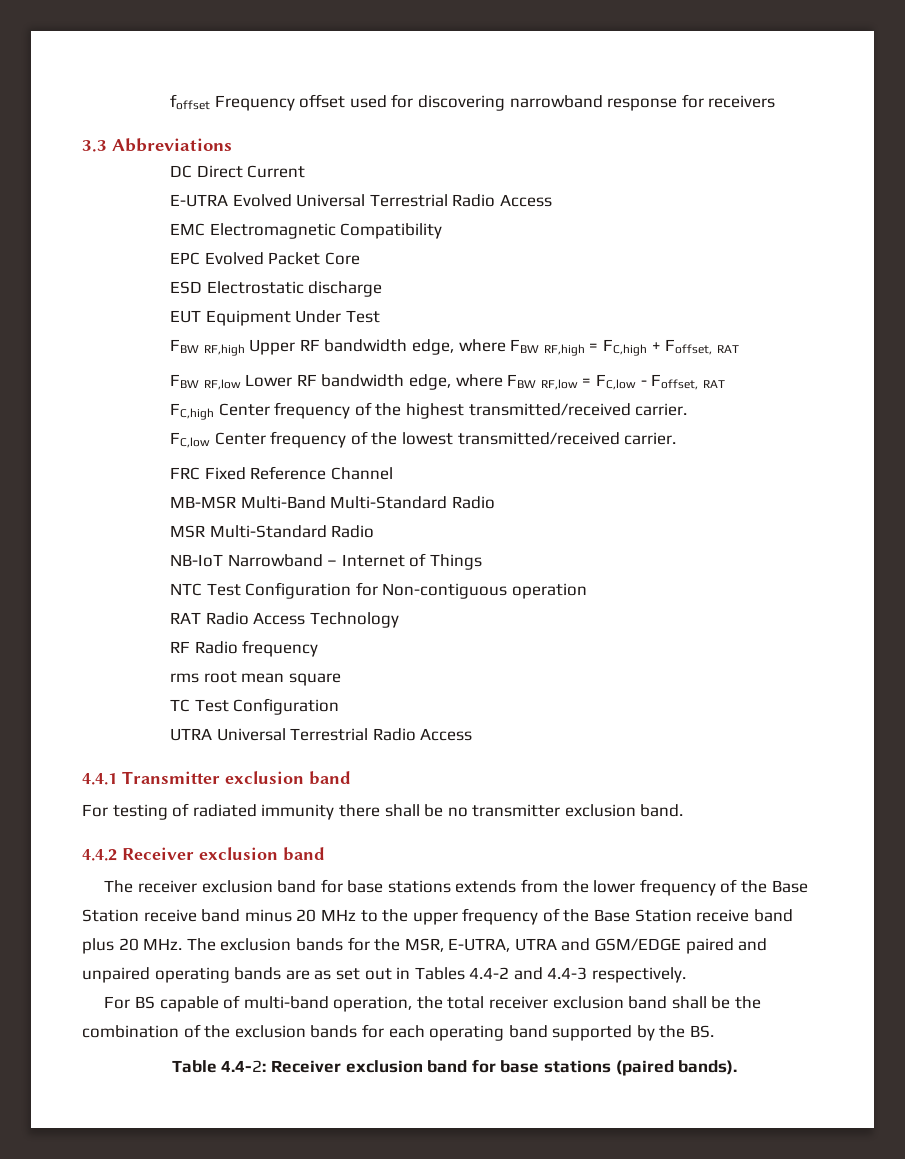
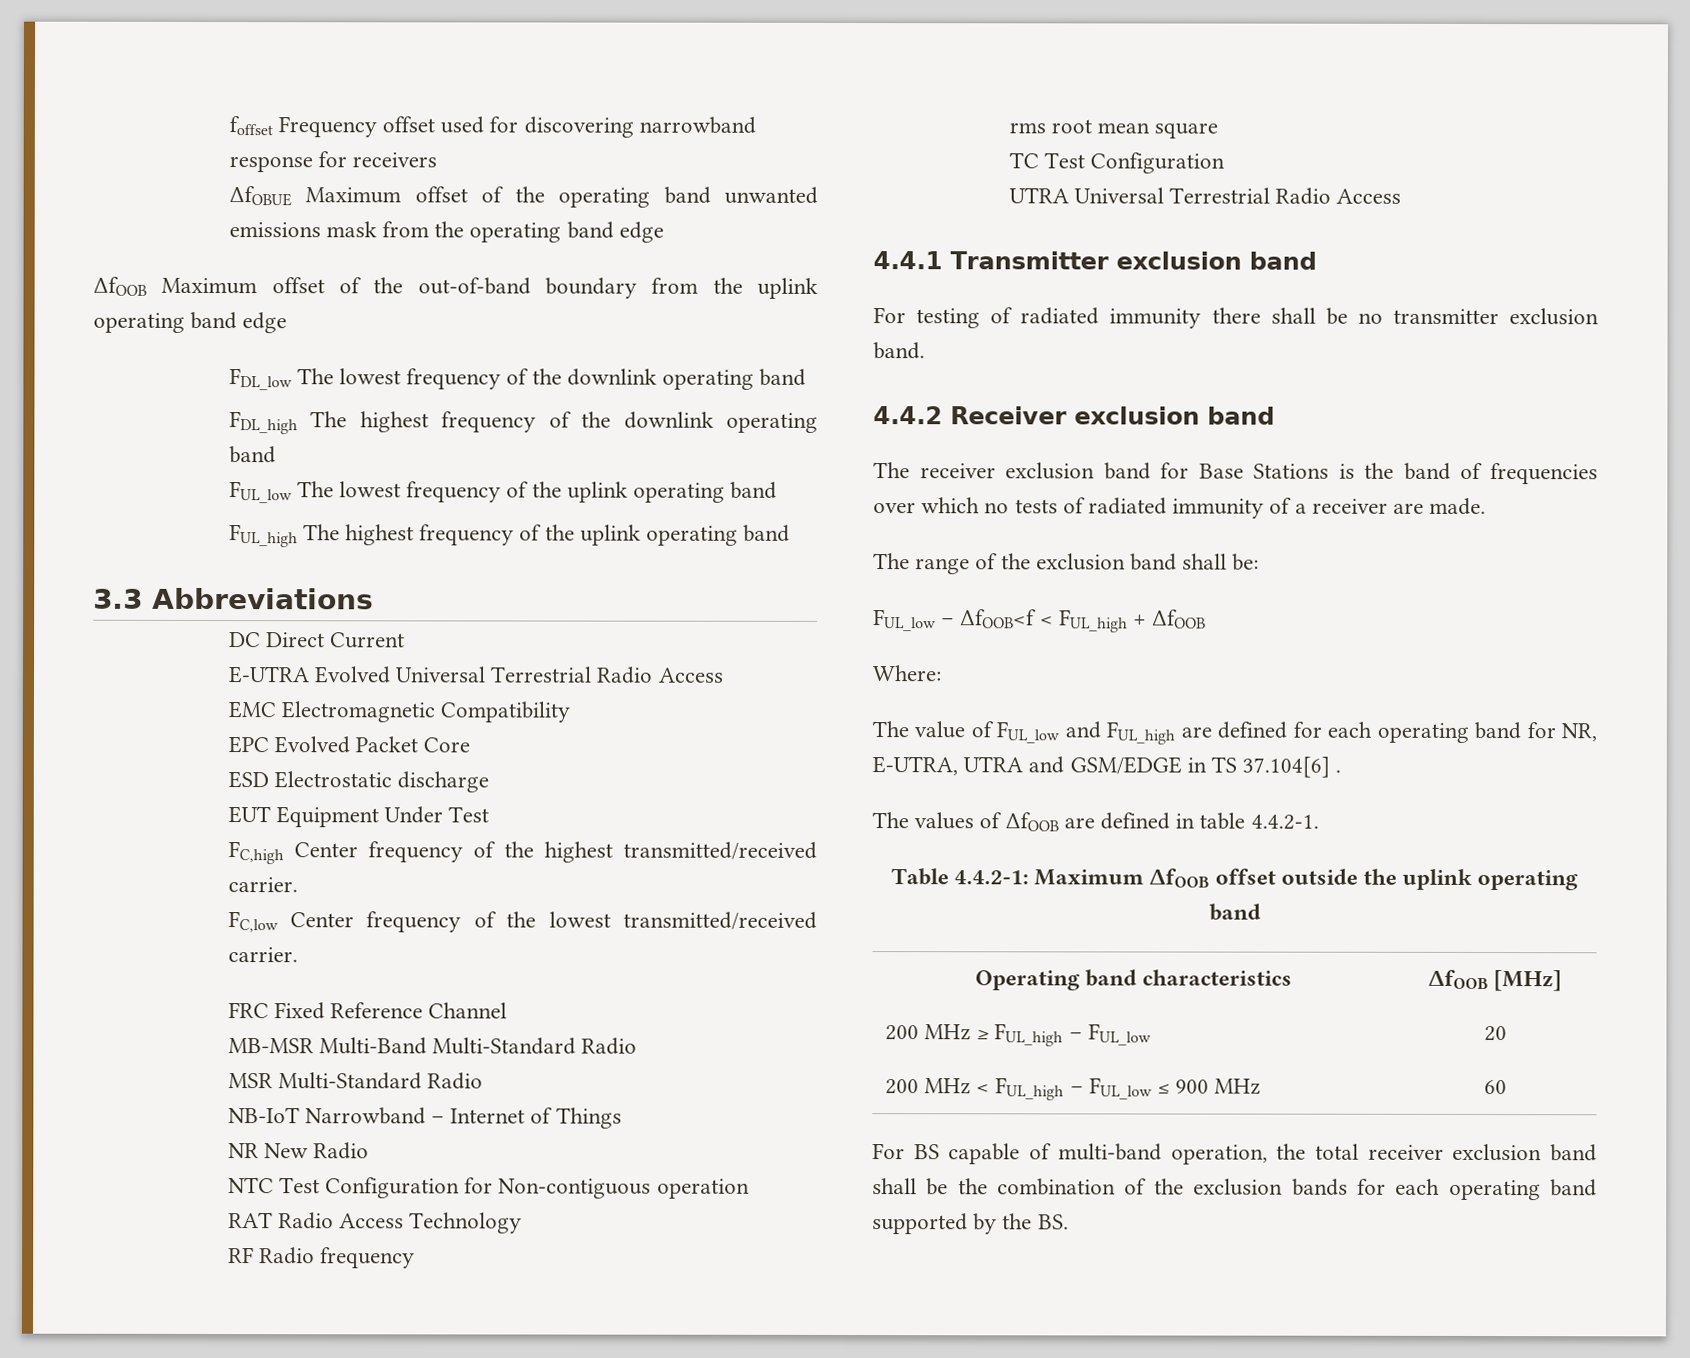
(776, 101) none -> [228,186,818,208] [228,221,664,243] [93,276,819,299] [93,311,288,334] [228,368,807,391] [228,411,818,435] [228,446,276,464] [228,481,778,504] [228,524,791,548] // ΔfOBUE Maximum offset of the operating band unwanted emissions mask from the operating band edge // ΔfOOB Maximum offset of the out-of-band boundary from the uplink operating band edge // FDL_low The lowest frequency of the downlink operating band // FDL_high The highest frequency of the downlink operating band // FUL_low The lowest frequency of the uplink operating band // FUL_high The highest frequency of the uplink operating band
[170,339,739,356] [170,374,725,390] // FBW RF,high Upper RF bandwidth edge, where FBW RF,high = FC,high + Foffset, RAT // FBW RF,low Lower RF bandwidth edge, where FBW RF,low = FC,low - Foffset, RAT -> (490, 814) none
(483, 562) none -> [227,1142,369,1160] // NR New Radio
[347,879,808,896] [82,908,793,925] [82,937,768,954] [82,967,687,983] base stations extends from the lower frequency of the Base Station receive band minus 20 MHz to the upper frequency of the Base Station receive band plus 20 MHz. The exclusion bands for the MSR, E-UTRA, UTRA and GSM/EDGE paired and unpaired operating bands are as set out in Tables 4.4-2 and 4.4-3 respectively. -> [1198,462,1598,485] [873,497,1487,519] [873,553,1260,575] [873,609,1207,633] [872,665,942,682] [872,721,1597,745] [872,756,1342,778] [872,812,1319,832] [890,868,1579,891] [1208,903,1261,921] [974,969,1293,991] [1427,969,1563,992] [884,1023,1151,1047] [1483,1026,1507,1042] [884,1077,1262,1101] [1483,1080,1507,1095] Base Stations is the band of frequencies over which no tests of radiated immunity of a receiver are made. // The range of the exclusion band shall be: // FUL_low – ΔfOOB<f < FUL_high + ΔfOOB // Where: // The value of FUL_low and FUL_high are defined for each operating band for NR, E-UTRA, UTRA and GSM/EDGE in TS 37.104[6] . // The values of ΔfOOB are defined in table 4.4.2-1. // Table 4.4.2-1: Maximum ΔfOOB offset outside the uplink operating band // Operating band characteristics | ΔfOOB [MHz] // 200 MHz ≥ FUL_high – FUL_low | 20 // 200 MHz < FUL_high – FUL_low ≤ 900 MHz | 60
[171,1059,738,1076] // Table 4.4-2: Receiver exclusion band for base stations (paired bands). -> (1069, 1222) none

